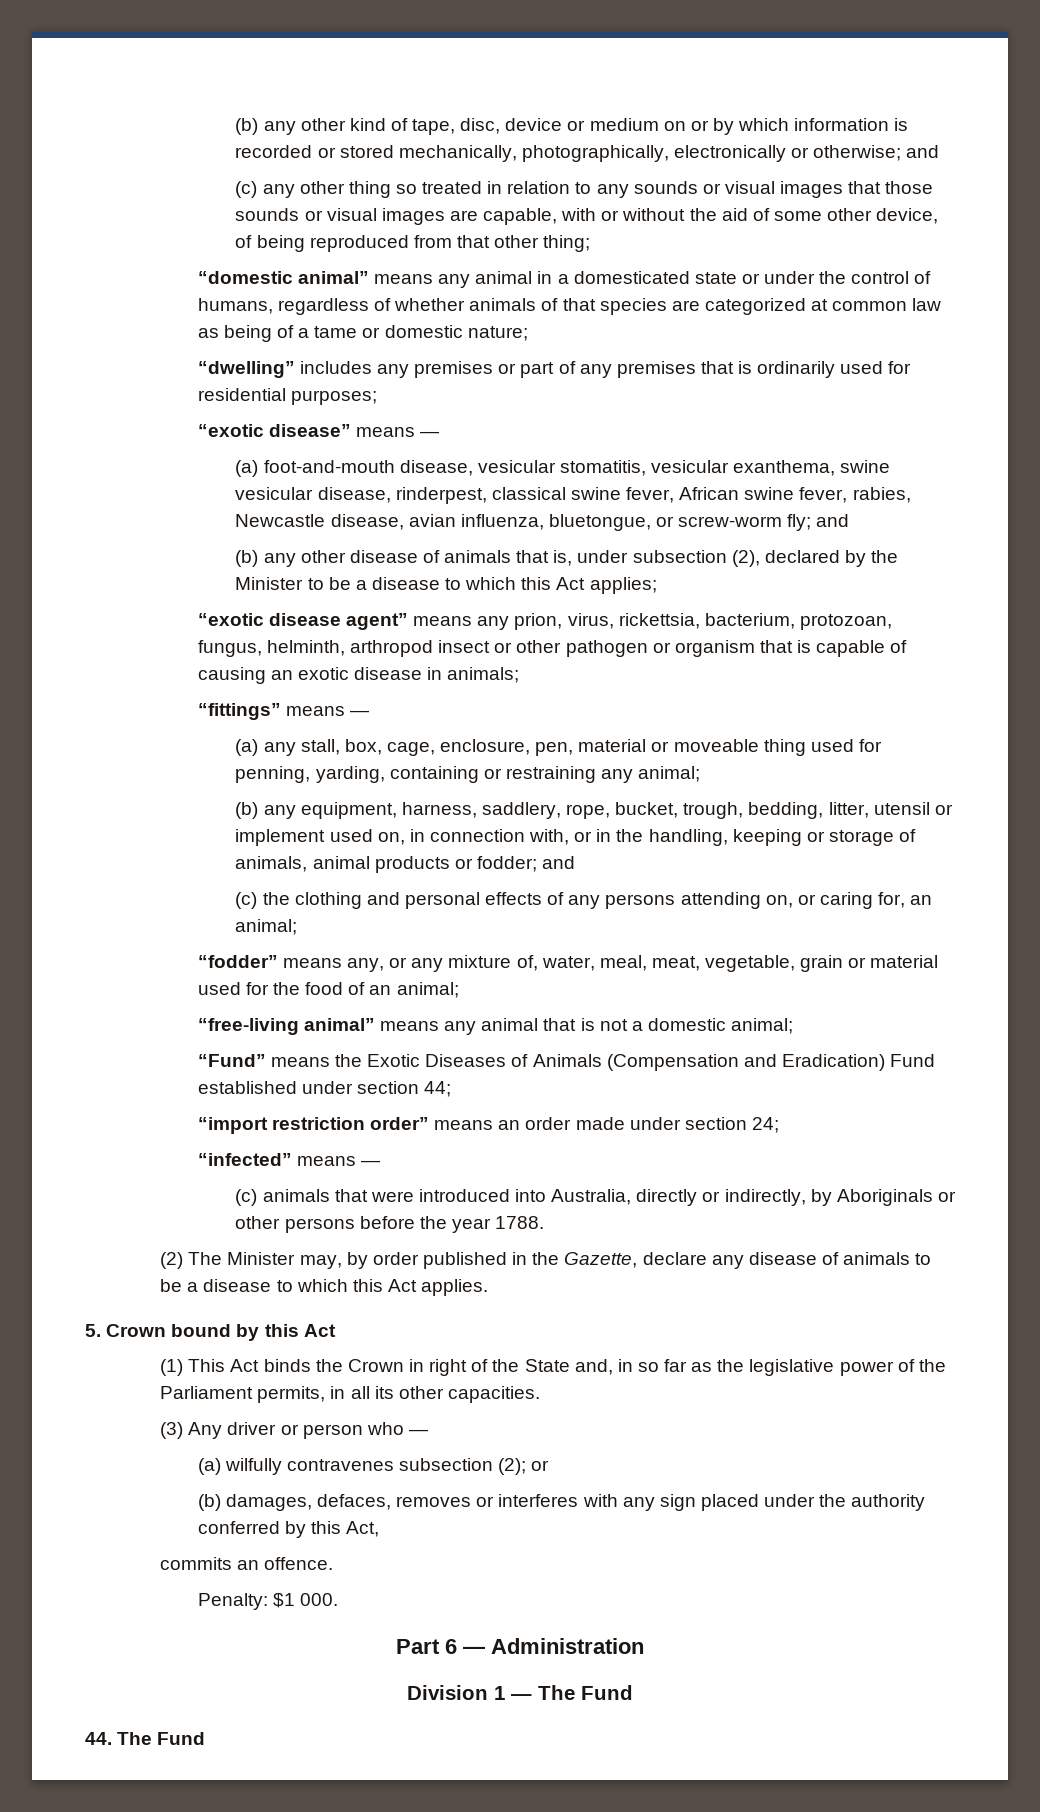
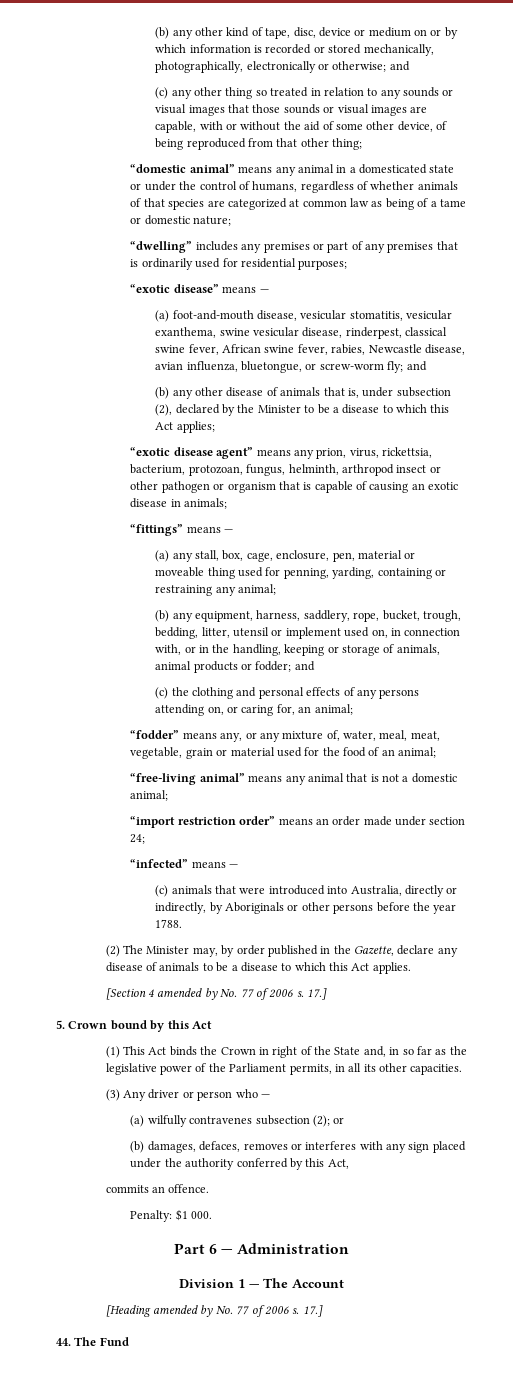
[197,1054,936,1071] [197,1081,452,1097] // “Fund” means the Exotic Diseases of Animals (Compensation and Eradication) Fund established under section 44; -> (169, 795) none
(489, 1287) none -> [105,988,328,1000] // [Section 4 amended by No. 77 of 2006 s. 17.]
[581,1685,633,1700] Fund -> [292,1279,344,1288] [105,1305,323,1317] Account // [Heading amended by No. 77 of 2006 s. 17.]

